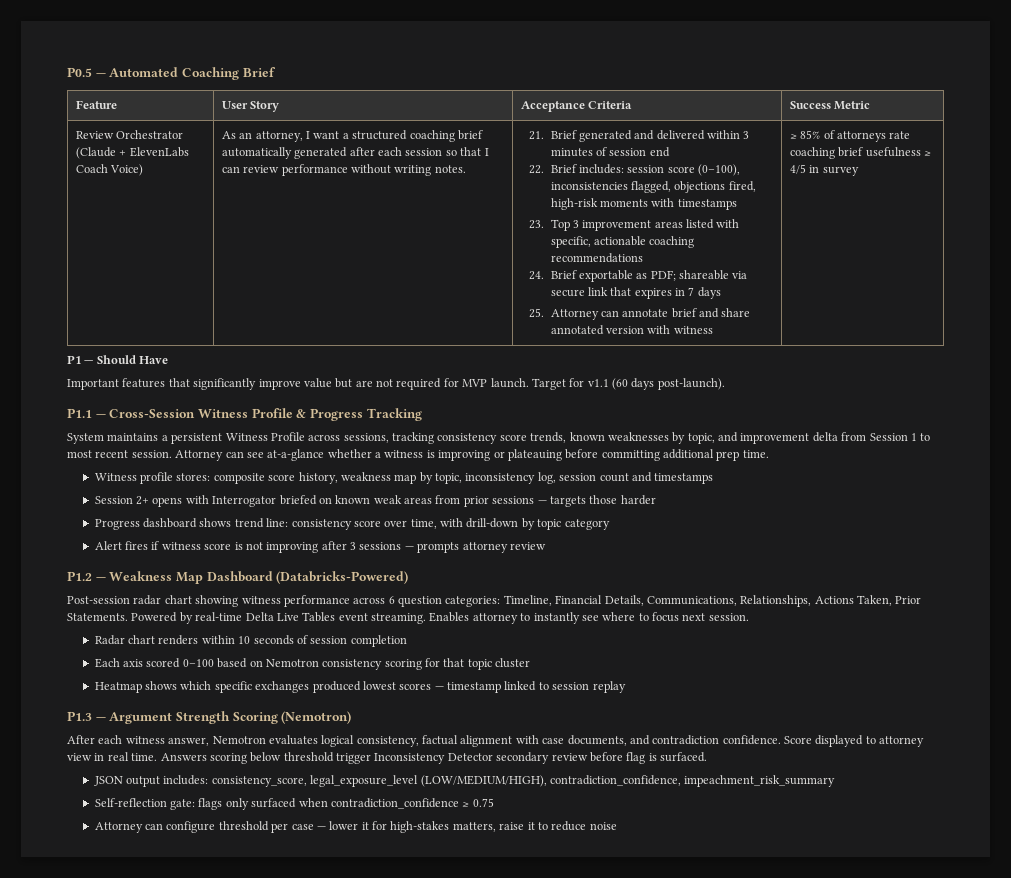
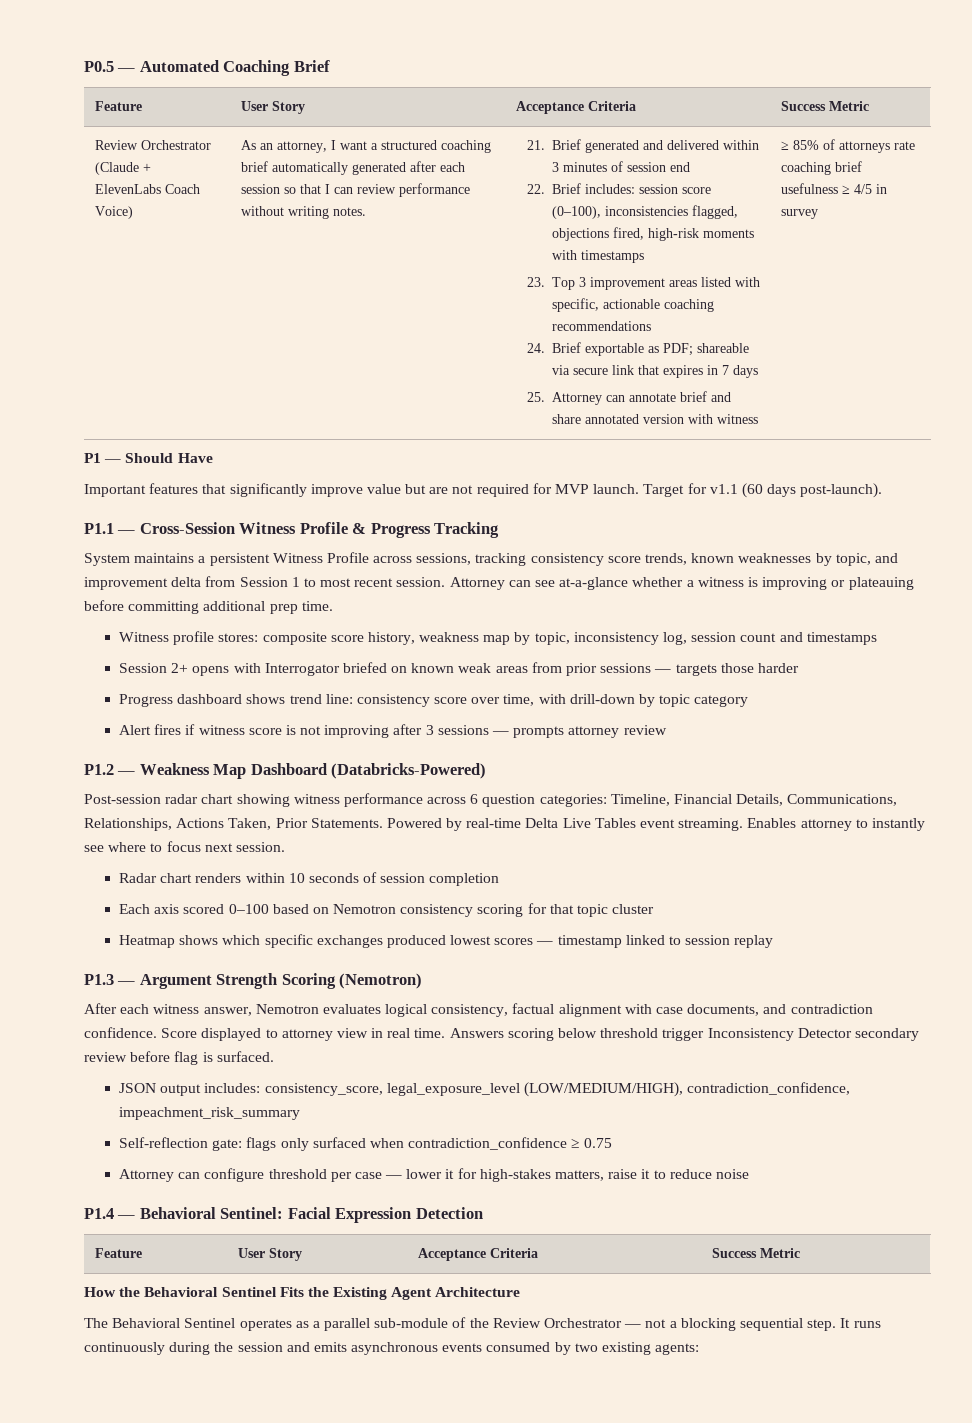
(617, 826) none -> [84,1207,483,1223] [95,1248,143,1258] [238,1248,303,1261] [418,1248,539,1261] [712,1248,801,1258] [84,1287,521,1300] [84,1317,881,1331] [84,1342,700,1355] // P1.4 — Behavioral Sentinel: Facial Expression Detection // Feature | User Story | Acceptance Criteria | Success Metric // How the Behavioral Sentinel Fits the Existing Agent Architecture // The Behavioral Sentinel operates as a parallel sub-module of the Review Orchestrator — not a blocking sequential step. It runs continuously during the session and emits asynchronous events consumed by two existing agents:

